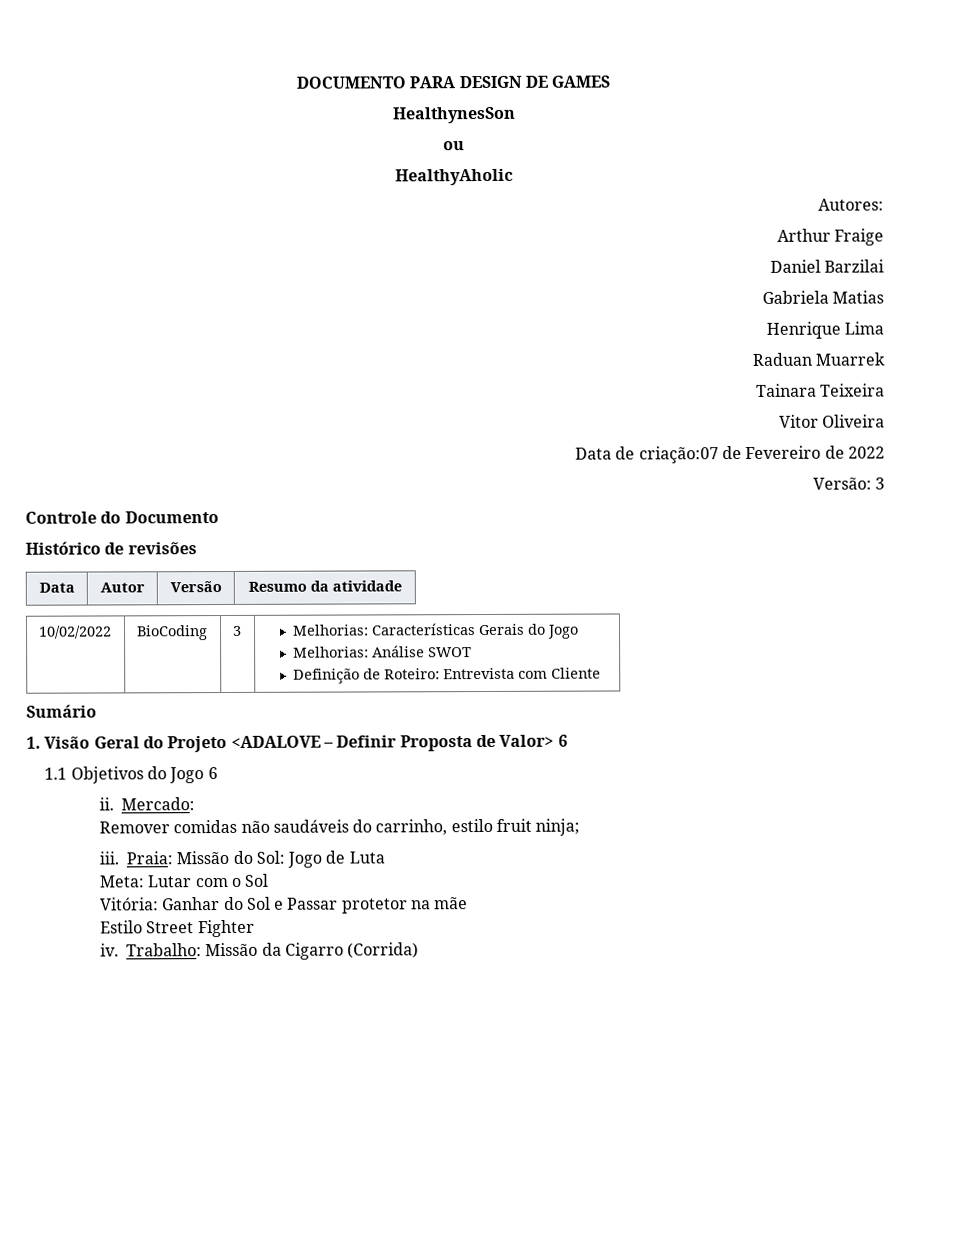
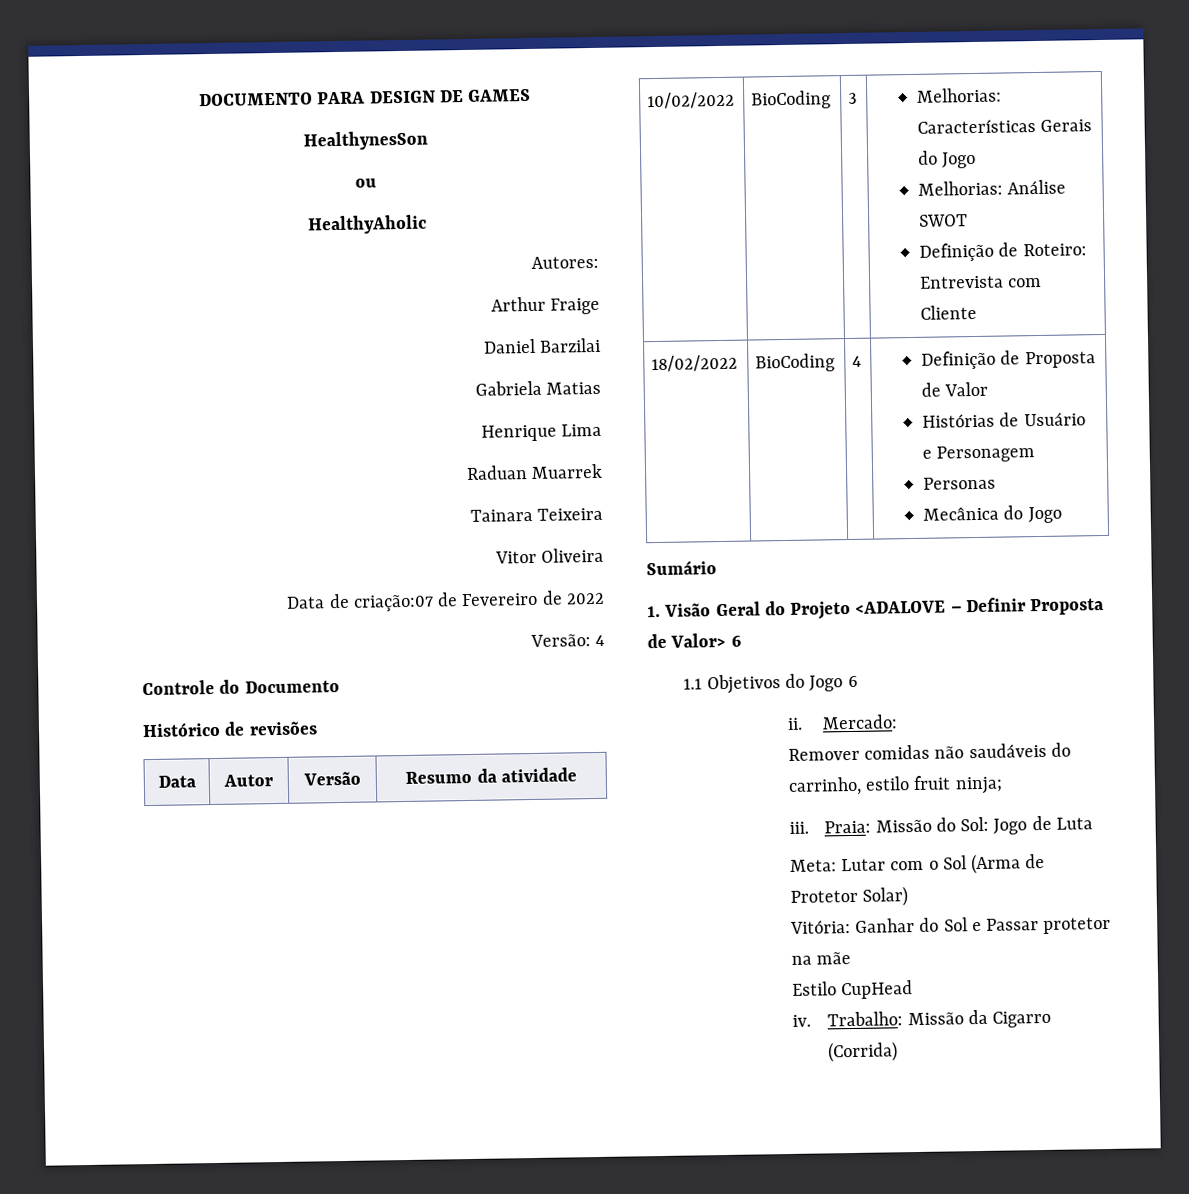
[875,477,886,490] 3 -> [595,634,605,646] 4
(602, 673) none -> [651,354,739,373] [755,353,836,373] [852,355,863,367] [920,350,1096,370] [920,381,989,397] [921,412,1086,428] [921,445,1036,463] [922,476,996,490] [922,505,1062,524] // 18/02/2022 | BioCoding | 4 | Definição de Proposta de Valor // Histórias de Usuário e Personagem // Personas // Mecânica do Jogo
(269, 880) none -> [971,853,1046,875] [789,886,909,907] (Arma de Protetor Solar)
[146,919,255,938] Street Fighter -> [841,980,914,1000] CupHead

